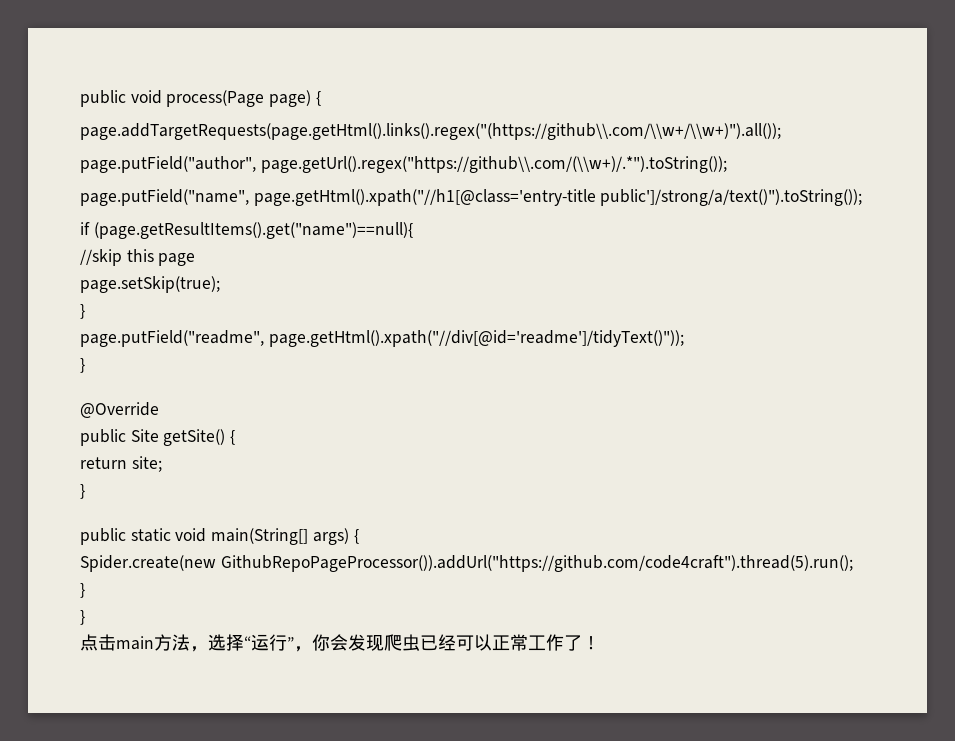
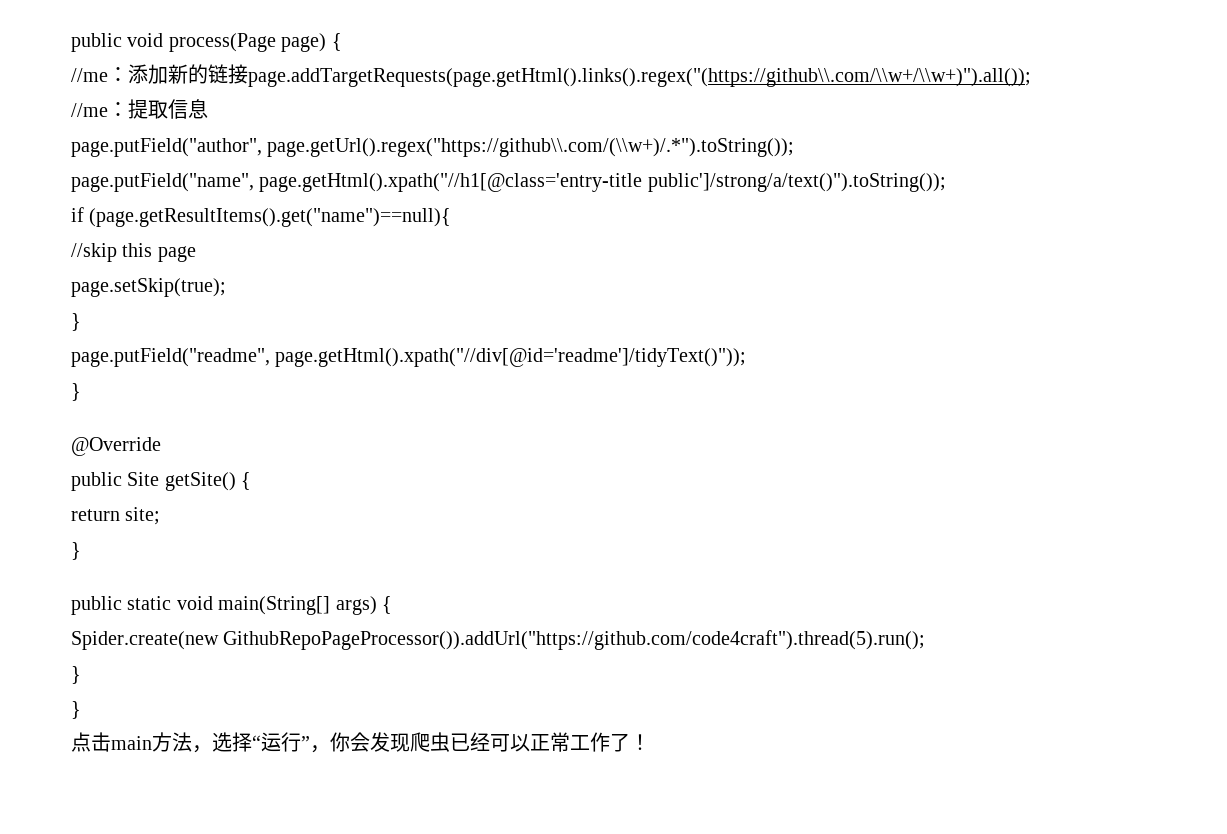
[80,123,781,140] page.addTargetRequests(page.getHtml().links().regex("(https://github\\.com/\\w+/\\w+)").all()); -> [71,64,1031,87] [71,99,208,119] //me：添加新的链接page.addTargetRequests(page.getHtml().links().regex("(https://github\\.com/\\w+/\\w+)").all()); // //me：提取信息

